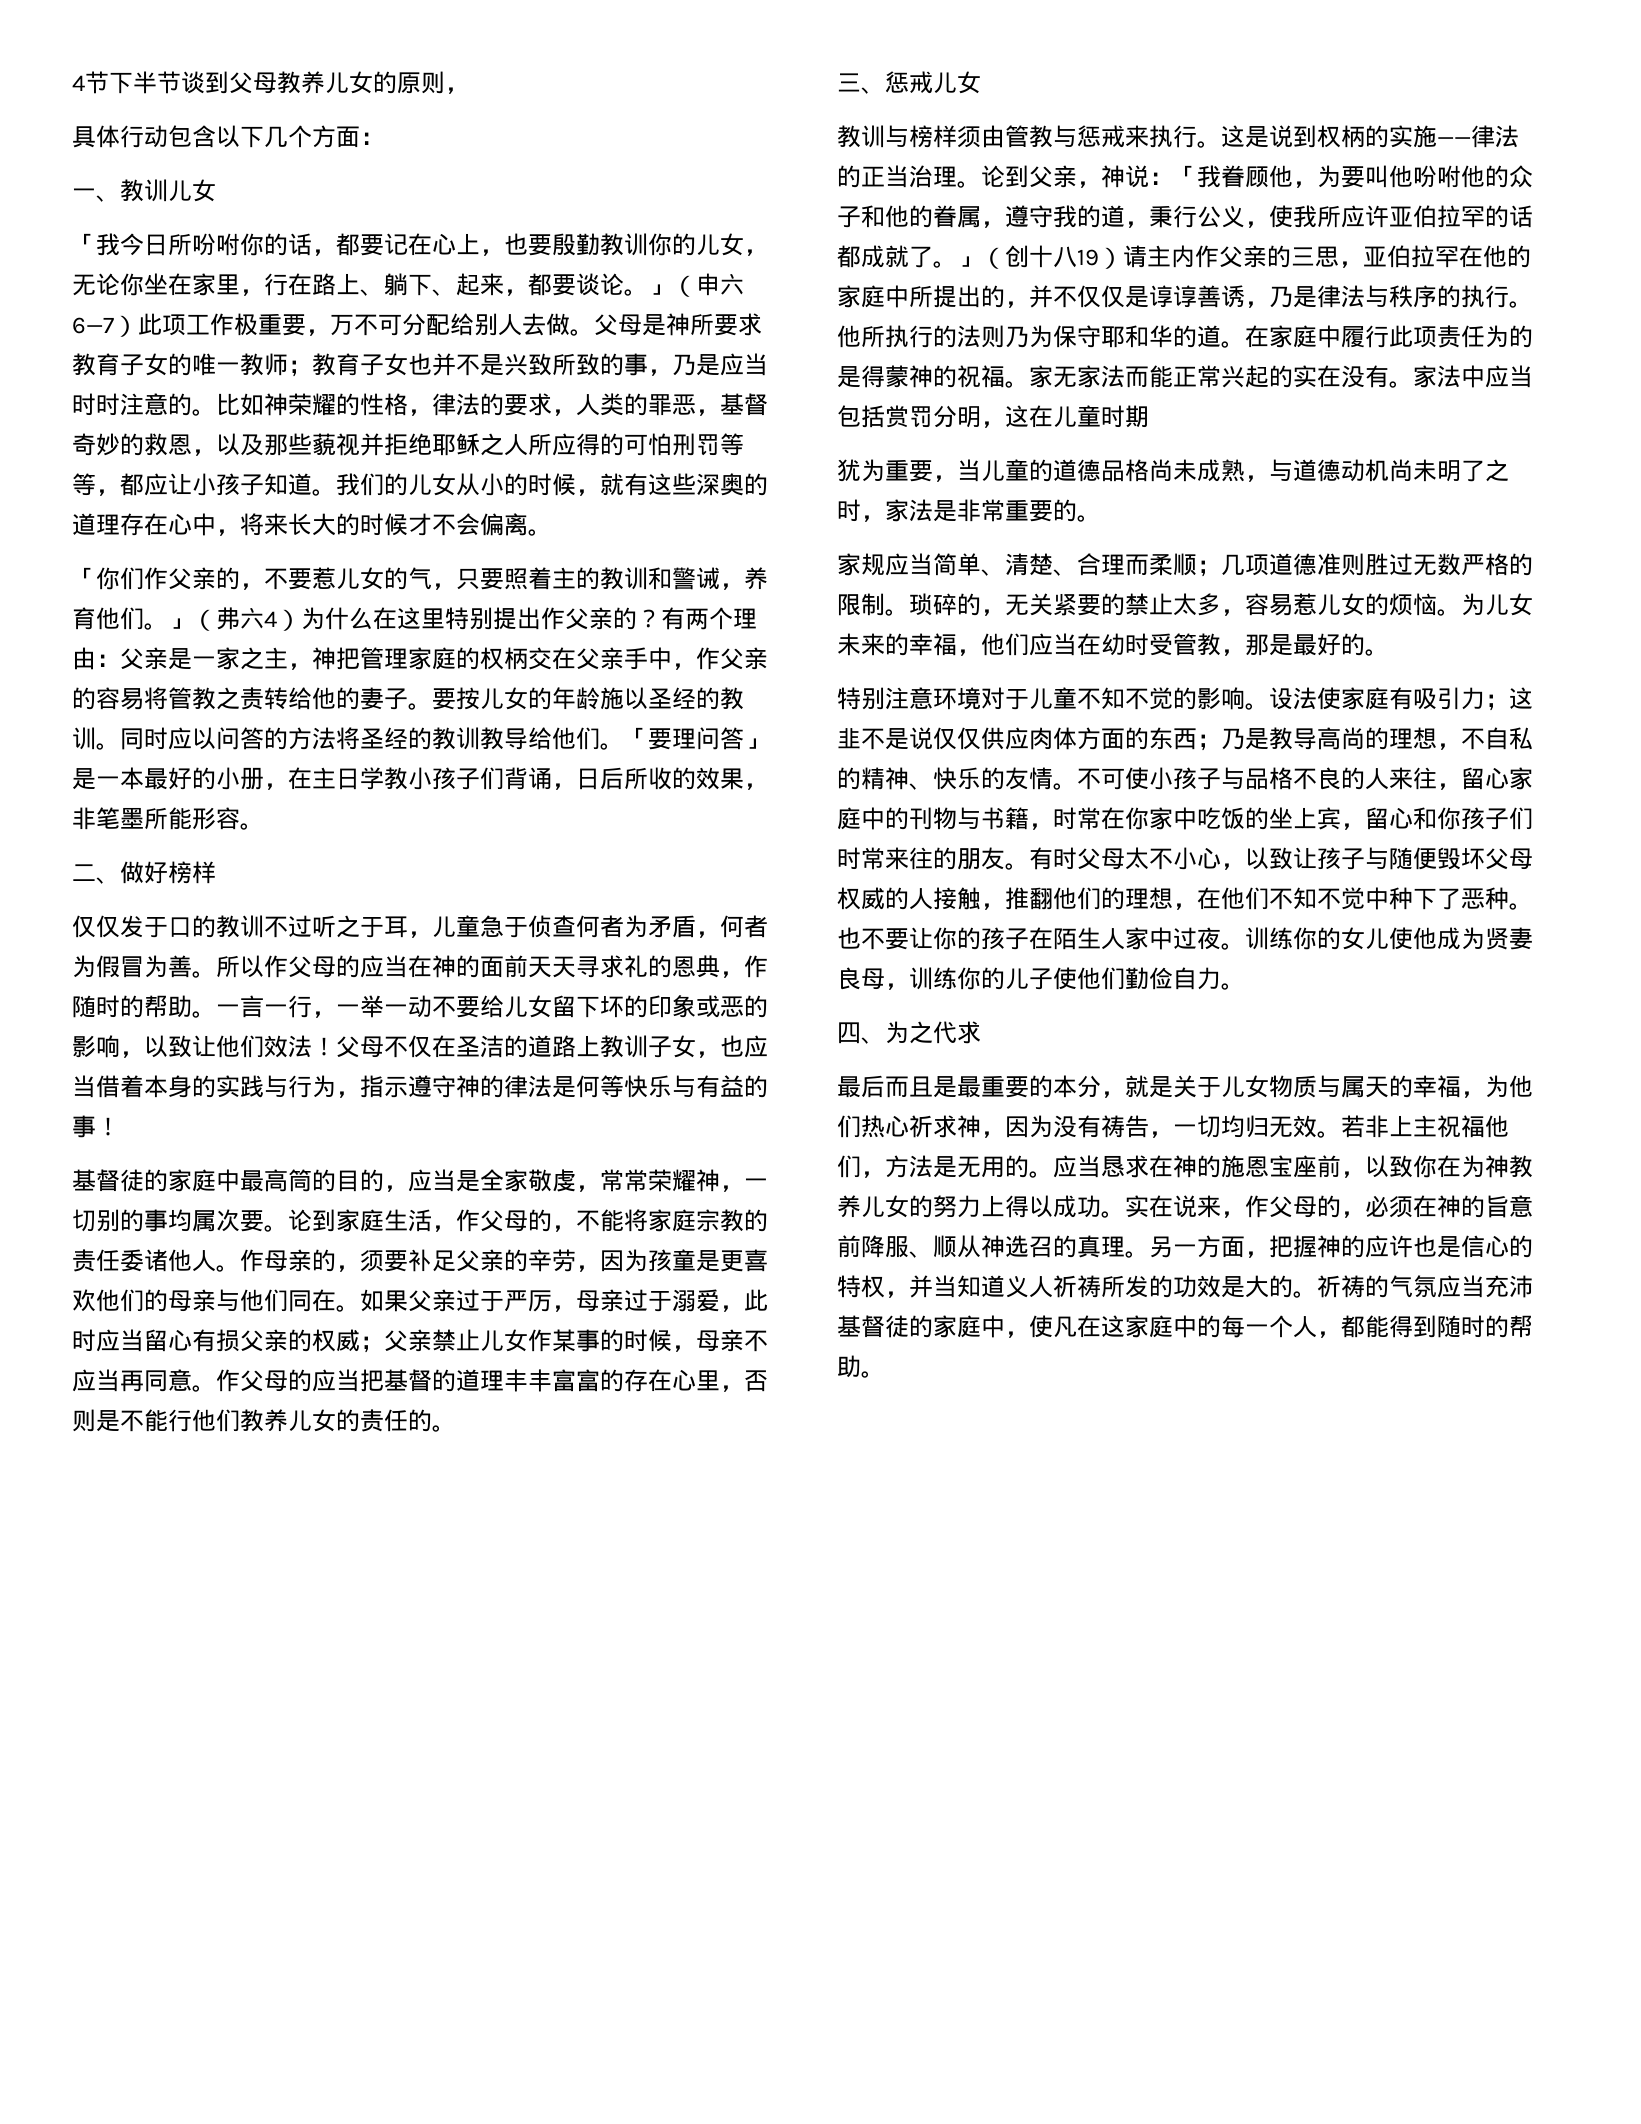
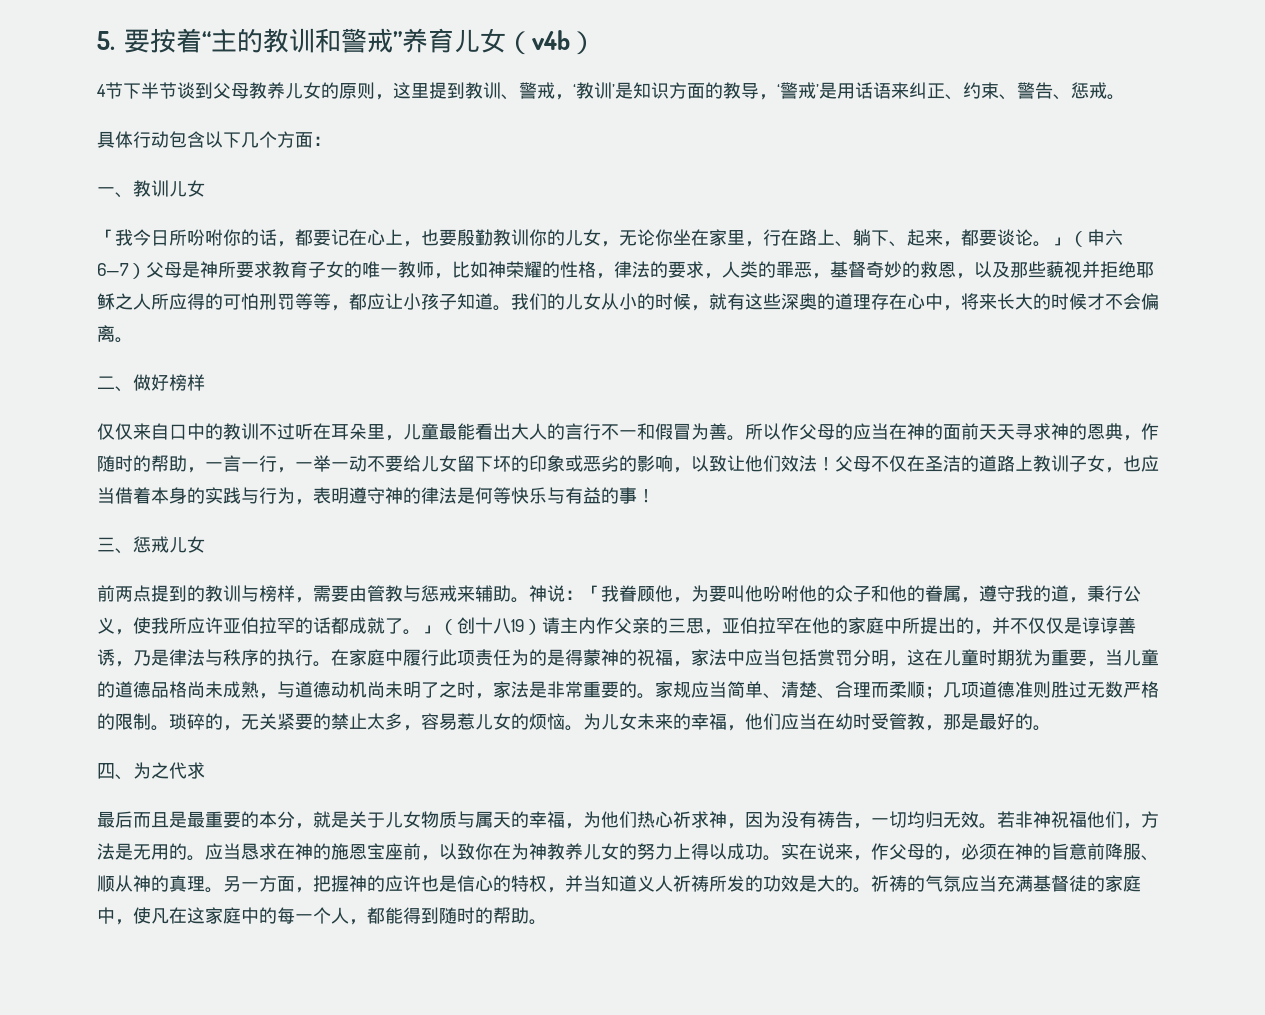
(72, 83) none -> [97,28,596,55] 5.要按着“主的教训和警戒”养育儿女（v4b） //
(469, 90) none -> [393,82,1125,100] 这里提到教训、警戒，‘教训’是知识方面的教导，‘警戒’是用话语来纠正、约束、警告、惩戒。
[138,313,594,336] 此项工作极重要，万不可分配给别人去做。 -> (146, 271) none
[288,353,768,377] [72,393,216,416] ；教育子女也并不是兴致所致的事，乃是应当时时注意的。 -> [434,273,452,279] ，
[72,567,768,590] [72,607,757,631] [72,647,768,670] [72,687,744,710] [72,727,768,750] [72,767,768,790] [72,807,264,830] // 「你们作父亲的，不要惹儿女的气，只要照着主的教训和警诫，养育他们。」（弗六4）为什么在这里特别提出作父亲的？有两个理由：父亲是一家之主，神把管理家庭的权柄交在父亲手中，作父亲的容易将管教之责转给他的妻子。要按儿女的年龄施以圣经的教训。同时应以问答的方法将圣经的教训教导给他们。「要理问答」是一本最好的小册，在主日学教小孩子们背诵，日后所收的效果，非笔墨所能形容。 -> (133, 340) none
[120,915,192,938] 发于口 -> [133,423,205,440] 来自口中
[336,915,768,938] [72,955,96,978] 之于耳，儿童急于侦查何者为矛盾，何者为 -> [313,423,655,441] 在耳朵里，儿童最能看出大人的言行不一和
[624,955,648,978] 礼 -> [1051,423,1069,440] 神
[192,1011,216,1018] 。 -> [187,467,205,473] ，
(744, 1006) none -> [601,455,619,472] 劣
[360,1075,408,1098] 指示 -> [313,487,349,504] 表明
[72,1169,768,1192] [72,1209,768,1232] [72,1249,768,1272] [72,1289,768,1312] [72,1329,768,1353] [72,1369,768,1392] [72,1409,456,1432] // 基督徒的家庭中最高筒的目的，应当是全家敬虔，常常荣耀神，一切别的事均属次要。论到家庭生活，作父母的，不能将家庭宗教的责任委诸他人。作母亲的，须要补足父亲的辛劳，因为孩童是更喜欢他们的母亲与他们同在。如果父亲过于严厉，母亲过于溺爱，此时应当留心有损父亲的权威；父亲禁止儿女作某事的时候，母亲不应当再同意。作父母的应当把基督的道理丰丰富富的存在心里，否则是不能行他们教养儿女的责任的。 -> (655, 496) none
(981, 82) none -> [97,585,205,602] 前两点提到的
[957,126,981,148] 须 -> [295,585,349,603] ，需要
[1149,125,1519,148] [837,165,1101,188] 执行。这是说到权柄的实施——律法的正当治理。论到父亲， -> [475,585,529,603] 辅助。
[837,325,1245,348] 他所执行的法则乃为保守耶和华的道。 -> (331, 664) none
[1005,365,1413,388] 。家无家法而能正常兴起的实在没有。 -> [673,661,691,667] ，
(1149, 416) // -> (1015, 657) none
(1101, 518) // -> (655, 696) none
[837,687,1533,711] [837,727,1533,751] [837,767,1533,790] [837,807,1533,830] [837,847,1533,870] [837,887,1533,910] [837,927,1533,950] [837,967,1245,990] // 特别注意环境对于儿童不知不觉的影响。设法使家庭有吸引力；这韭不是说仅仅供应肉体方面的东西；乃是教导高尚的理想，不自私的精神、快乐的友情。不可使小孩子与品格不良的人来往，留心家庭中的刊物与书籍，时常在你家中吃饭的坐上宾，留心和你孩子们时常来往的朋友。有时父母太不小心，以致让孩子与随便毁坏父母权威的人接触，推翻他们的理想，在他们不知不觉中种下了恶种。也不要让你的孩子在陌生人家中过夜。训练你的女儿使他成为贤妻良母，训练你的儿子使他们勤俭自力。 -> (1051, 728) none
[1389,1115,1437,1137] 上主 -> [1033,811,1051,828] 神
[1005,1235,1053,1258] 选召 -> (151, 883) none
[1509,1275,1533,1298] 沛 -> [1015,875,1033,892] 满

